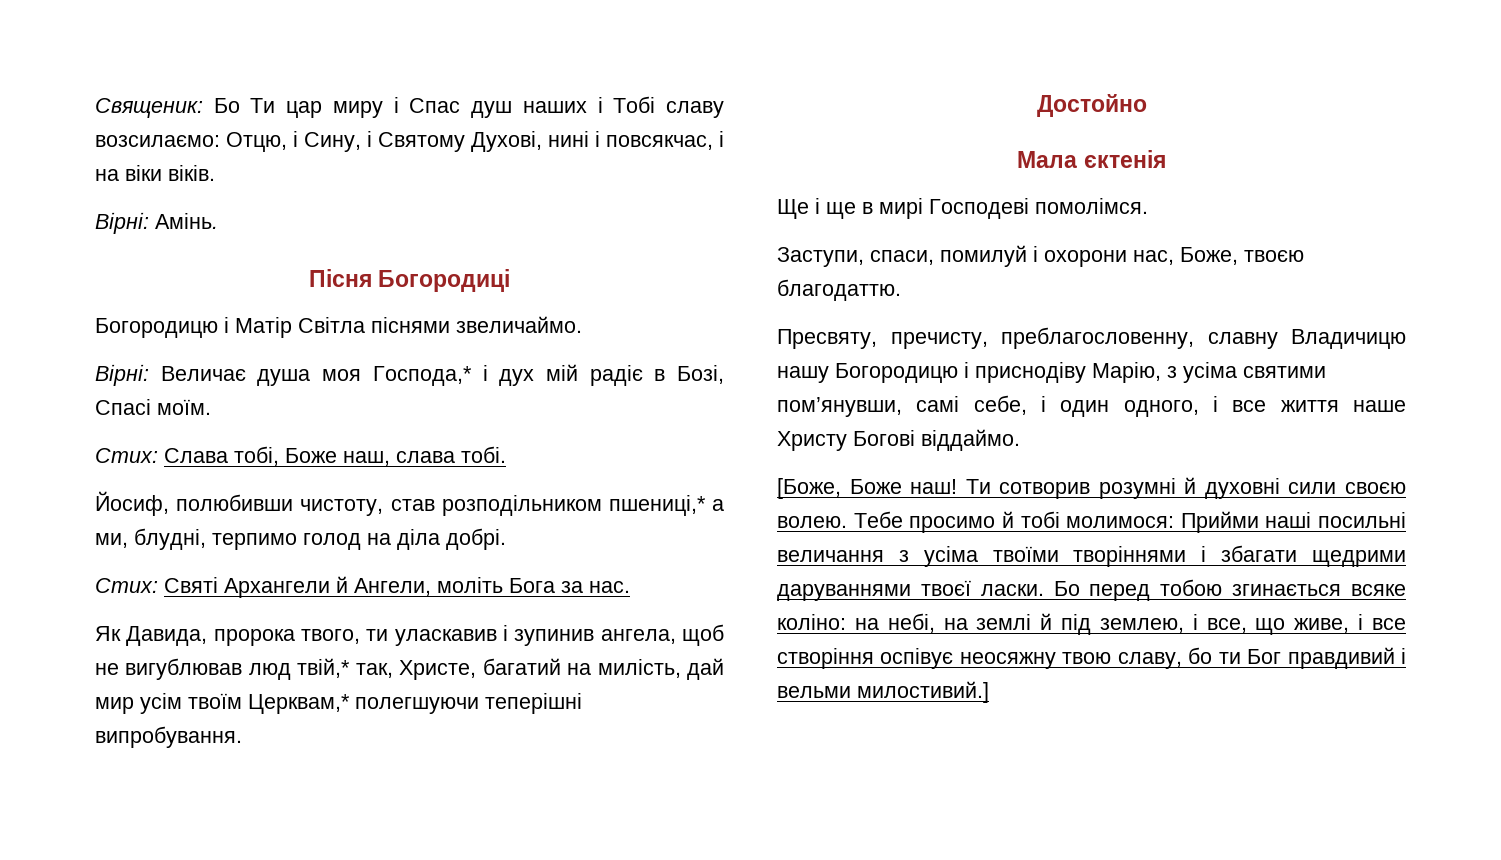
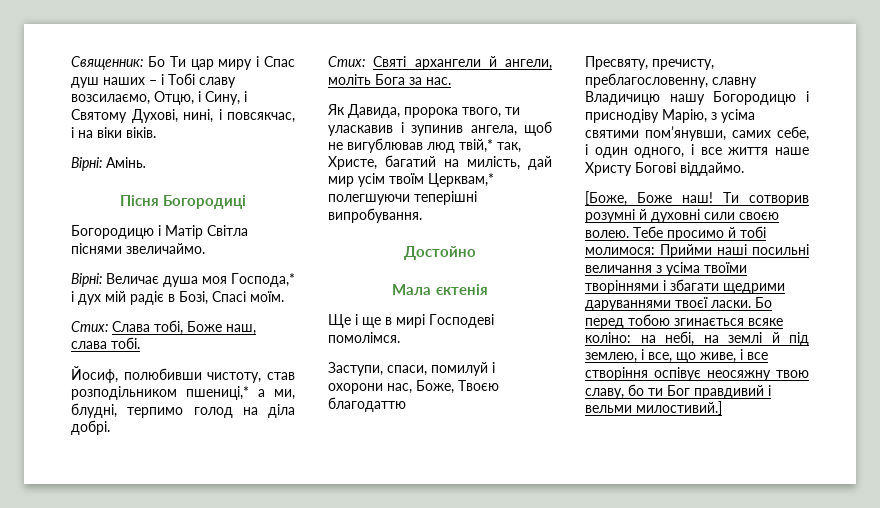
[95,98,203,118] Священик: -> [71,56,143,70] Священник:
(587, 107) none -> [149,80,157,85] –
[95,135,220,147] возсилаємо: -> [71,94,150,105] возсилаємо,
[548,131,589,147] нині -> [183,109,213,123] нині,
[224,576,431,598] Архангели й Ангели, -> [414,56,552,70] архангели й ангели,
[1244,250,1304,262] [777,279,901,301] твоєю благодаттю. -> [458,380,499,391] [328,397,406,412] Твоєю благодаттю
[916,396,960,412] самі -> [732,130,771,138] самих

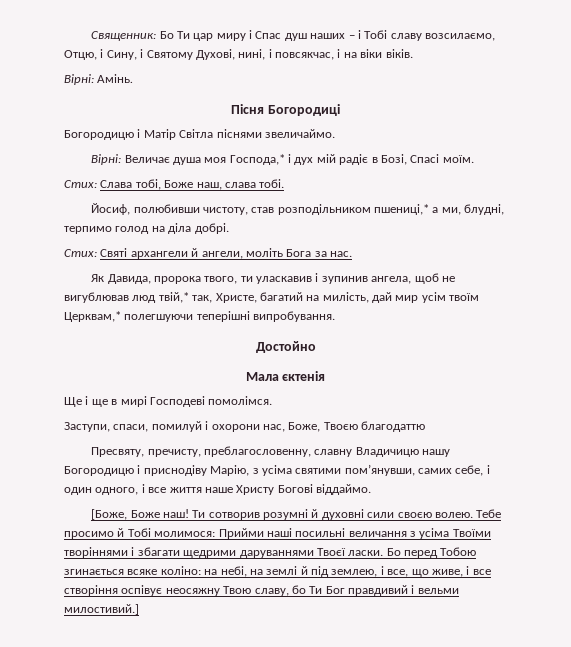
[740,226,766,238] тобі -> [127,528,151,537] Тобі
[704,262,747,273] твоїми -> [452,529,491,537] Твоїми
[675,297,708,308] твоєї -> [316,548,346,556] Твоєї
[628,314,670,326] тобою -> [440,547,477,556] Тобою
[776,370,809,378] твою -> [223,586,252,594] Твою
[648,388,663,396] ти -> [309,586,323,594] Ти

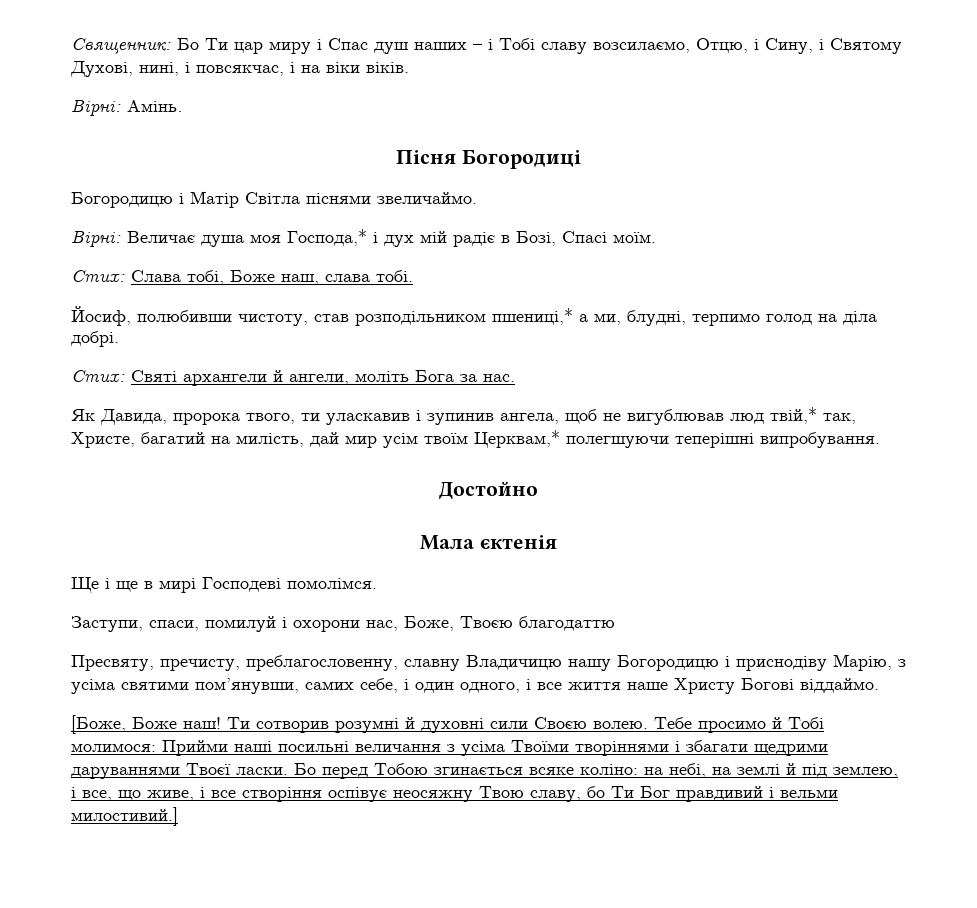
[397,512,432,518] своєю -> [534,717,587,729] Своєю

